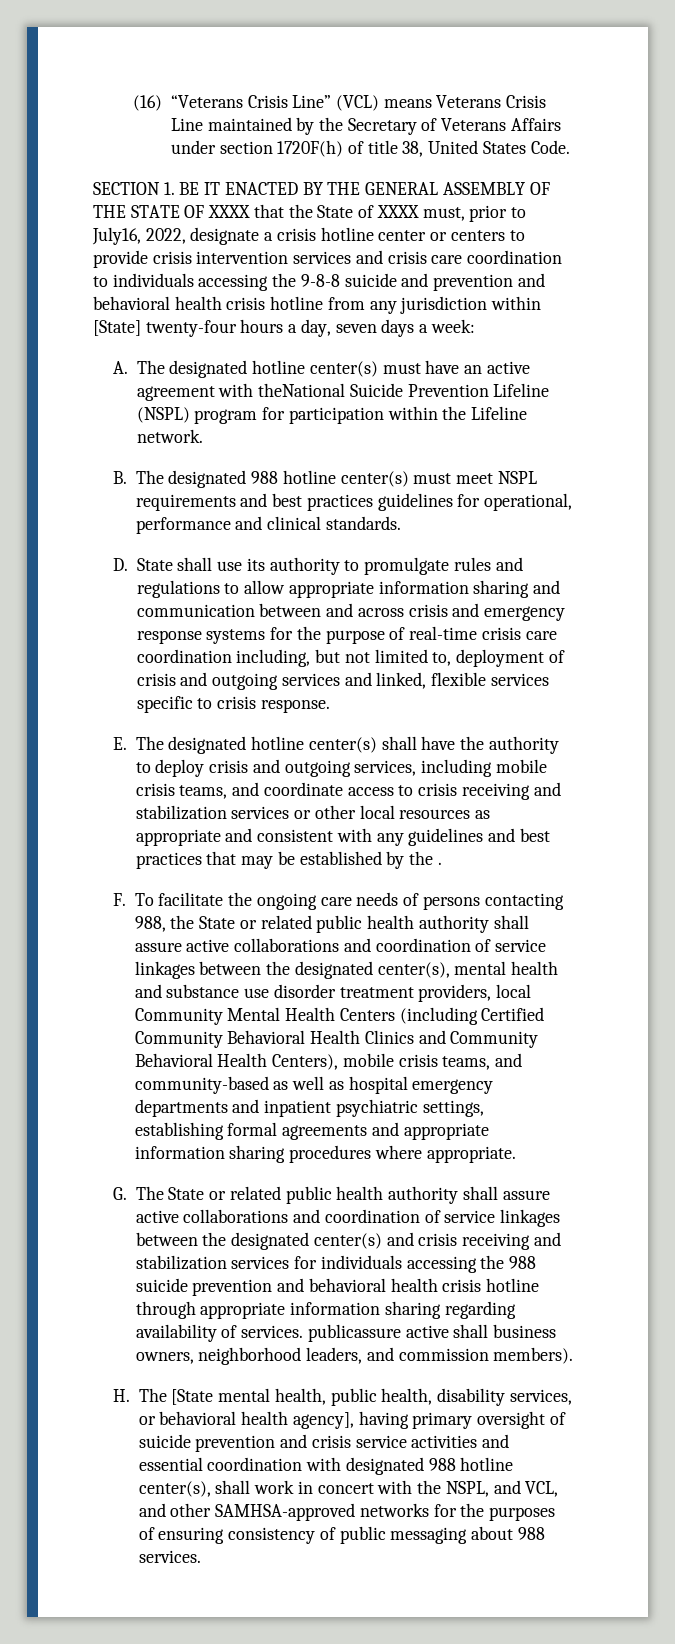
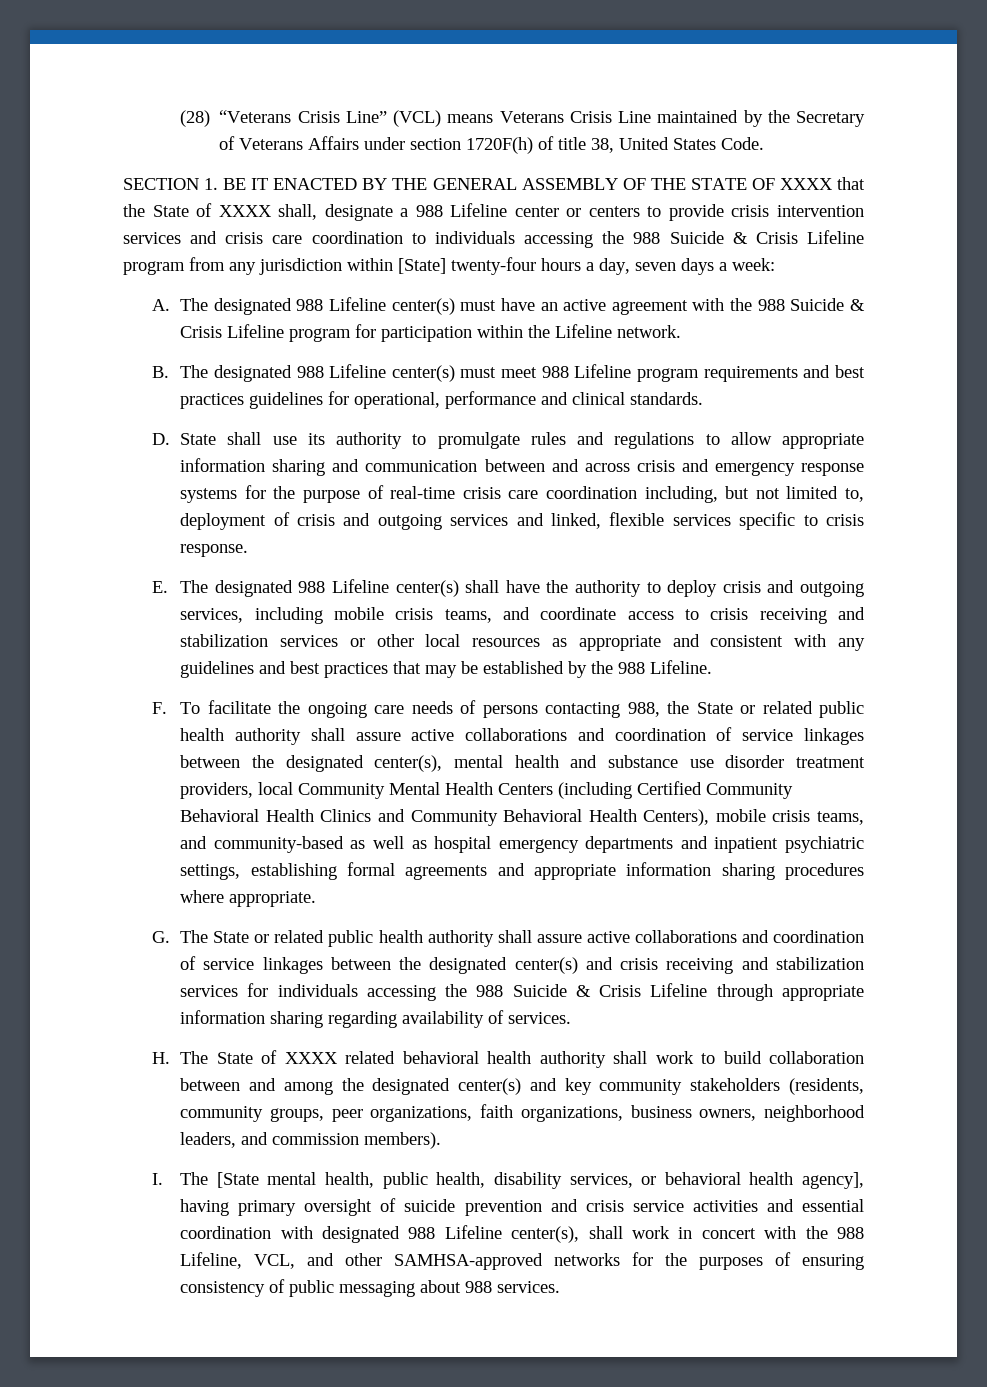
[133,95,163,111] (16) -> [180,110,211,127] (28)
[422,205,526,222] [92,227,374,245] must, prior to July16, 2022, designate a crisis hotline -> [278,203,508,221] shall, designate a 988 Lifeline
[300,273,545,291] [93,296,324,310] 9-8-8 suicide and prevention and behavioral health crisis hotline -> [633,230,864,244] [123,261,185,275] 988 Suicide & Crisis Lifeline program
[252,360,306,374] hotline -> [296,297,387,311] 988 Lifeline
[258,383,550,397] [136,407,190,423] theNational Suicide Prevention Lifeline (NSPL) -> [730,298,865,311] [180,324,285,338] the 988 Suicide & Crisis Lifeline
[282,470,336,484] hotline -> [329,364,387,378] Lifeline
[497,471,537,484] NSPL -> [541,364,700,382] 988 Lifeline program
[251,736,305,750] hotline -> [298,579,389,593] 988 Lifeline
[437,862,442,865] . -> [618,660,713,674] 988 Lifeline.
[135,1278,540,1296] suicide prevention and behavioral health crisis hotline -> [512,983,708,997] Suicide & Crisis Lifeline
[307,1324,489,1342] publicassure active shall -> [151,1050,865,1068] [180,1078,865,1095] [180,1104,623,1122] // H. The State of XXXX related behavioral health authority shall work to build collaboration between and among the designated center(s) and key community stakeholders (residents, community groups, peer organizations, faith organizations,
[113,1389,131,1402] H. -> [151,1173,163,1185] I.
[460,1457,514,1471] hotline -> [444,1225,502,1239] Lifeline
[445,1480,521,1497] NSPL, and -> [836,1227,864,1239] [180,1252,243,1269] 988 Lifeline,

